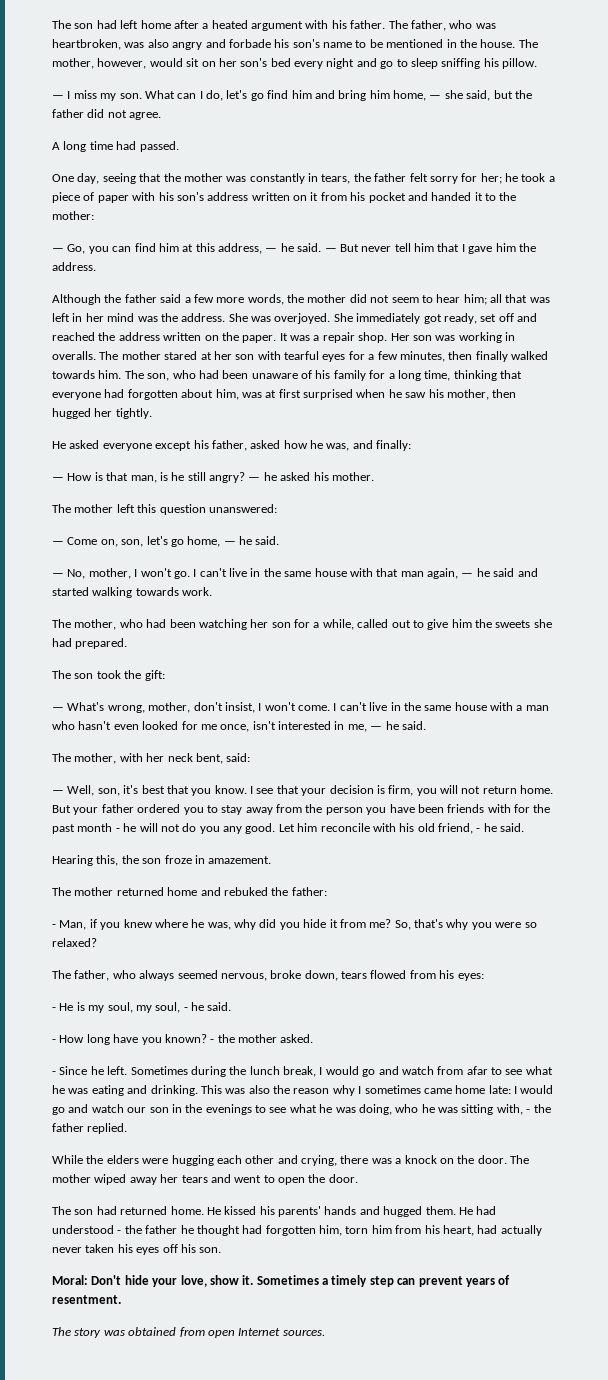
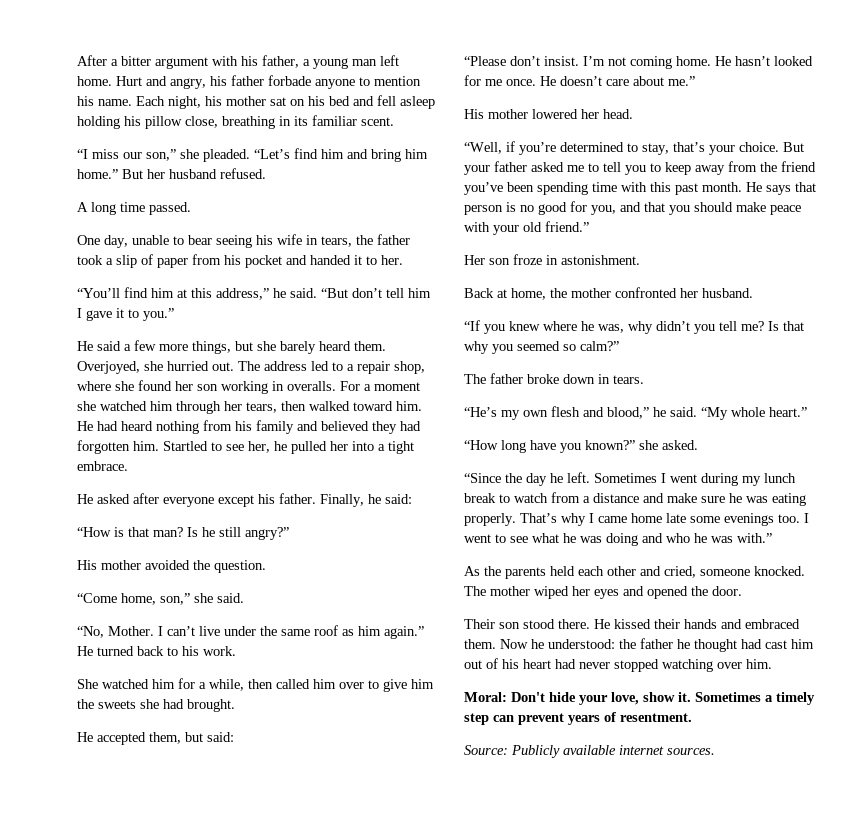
[52,20,496,31] [52,39,538,50] [52,58,537,69] [52,90,264,101] The son had left home after a heated argument with his father. The father, who was heartbroken, was also angry and forbade his son's name to be mentioned in the house. The mother, however, would sit on her son's bed every night and go to sleep sniffing his pillow. // — I miss my son. What can I do, let's go -> [77,55,399,69] [77,75,421,89] [77,95,435,109] [77,115,394,129] [77,149,290,162] After a bitter argument with his father, a young man left home. Hurt and angry, his father forbade anyone to mention his name. Each night, his mother sat on his bed and fell asleep holding his pillow close, breathing in its familiar scent. // “I miss our son,” she pleaded. “Let’s
[393,90,532,101] [52,109,162,120] home, — she said, but the father did not agree. -> [77,168,266,179] home.” But her husband refused.
[116,141,137,150] had -> (145, 207) none
[102,173,518,184] seeing that the mother was constantly in tears, the father felt sorry for her; he -> [132,234,410,248] unable to bear seeing his wife in tears, the father
[52,192,80,203] piece -> [116,255,137,268] slip
[132,192,319,201] with his son's address written on it -> (188, 263) none
[499,192,517,201] [52,211,94,220] [52,243,392,254] the mother: // — Go, you can find him at this address, — he said. — But never -> [381,255,403,265] [77,287,382,300] her. // “You’ll find him at this address,” he said. “But don’t
[437,243,460,252] that -> (431, 293) none
[495,243,536,252] [52,262,96,271] [52,294,550,305] [52,313,537,324] [52,332,515,343] [52,351,548,362] [52,370,522,381] [52,389,517,400] [52,408,152,419] him the address. // Although the father said a few more words, the mother did not seem to hear him; all that was left in her mind was the address. She was overjoyed. She immediately got ready, set off and reached the address written on the paper. It was a repair shop. Her son was working in overalls. The mother stared at her son with tearful eyes for a few minutes, then finally walked towards him. The son, who had been unaware of his family for a long time, thinking that everyone had forgotten about him, was at first surprised when he saw his mother, then hugged her tightly. -> [116,308,174,321] [77,340,386,354] [77,361,425,374] [77,380,420,394] [77,401,422,414] [77,420,421,434] [77,440,414,454] [77,461,128,471] it to you.” // He said a few more things, but she barely heard them. Overjoyed, she hurried out. The address led to a repair shop, where she found her son working in overalls. For a moment she watched him through her tears, then walked toward him. He had heard nothing from his family and believed they had forgotten him. Startled to see her, he pulled her into a tight embrace.
(100, 444) none -> [133,493,159,504] after
[211,440,412,451] [52,472,374,483] [52,504,277,515] [52,536,280,547] [52,568,538,579] [52,587,213,598] [52,619,411,630] father, asked how he was, and finally: // — How is that man, is he still angry? — he asked his mother. // The mother left this question unanswered: // — Come on, son, let's go home, — he said. // — No, mother, I won't go. I can't live in the same house with that man again, — he said and started walking towards work. // The mother, who had been watching her son for a while, called out -> [279,493,412,507] [77,527,289,540] [77,560,266,573] [77,593,244,605] [77,625,424,639] [77,646,236,656] [77,678,364,691] father. Finally, he said: // “How is that man? Is he still angry?” // His mother avoided the question. // “Come home, son,” she said. // “No, Mother. I can’t live under the same roof as him again.” He turned back to his work. // She watched him for a while, then called him over
[75,638,128,649] [52,670,165,681] [52,702,549,713] [52,721,426,732] [52,753,251,764] [52,785,554,796] [52,804,181,815] prepared. // The son took the gift: // — What's wrong, mother, don't insist, I won't come. I can't live in the same house with a man who hasn't even looked for me once, isn't interested in me, — he said. // The mother, with her neck bent, said: // — Well, son, it's best that you know. I see that your decision is firm, you will not return home. But your father ordered -> [187,699,235,712] [77,732,234,745] [464,56,813,69] [464,75,695,86] [464,109,633,119] [464,141,804,155] [464,161,621,175] brought. // He accepted them, but said: // “Please don’t insist. I’m not coming home. He hasn’t looked for me once. He doesn’t care about me.” // His mother lowered her head. // “Well, if you’re determined to stay, that’s your choice. But your father asked me to tell
[221,805,243,815] stay -> [665,162,691,175] keep
[325,804,551,815] [52,823,525,834] [52,855,272,866] [52,887,327,896] [52,919,97,930] person you have been friends with for the past month - he will not do you any good. Let him reconcile with his old friend, - he said. // Hearing this, the son froze in amazement. // The mother returned home and rebuked the father: // - Man, if -> [781,161,816,172] [464,182,816,195] [464,201,801,215] [464,221,589,235] [464,254,640,265] [464,287,753,300] [464,320,480,331] friend you’ve been spending time with this past month. He says that person is no good for you, and that you should make peace with your old friend.” // Her son froze in astonishment. // Back at home, the mother confronted her husband. // “If
[259,919,537,930] [52,938,97,947] [52,970,484,981] [52,1002,232,1013] [52,1034,314,1045] [52,1066,553,1077] [52,1085,554,1096] [52,1104,551,1115] [52,1123,128,1134] [52,1155,529,1166] [52,1174,358,1185] [52,1206,497,1217] [52,1225,122,1234] did you hide it from me? So, that's why you were so relaxed? // The father, who always seemed nervous, broke down, tears flowed from his eyes: // - He is my soul, my soul, - he said. // - How long have you known? - the mother asked. // - Since he left. Sometimes during the lunch break, I would go and watch from afar to see what he was eating and drinking. This was also the reason why I sometimes came home late: I would go and watch our son in the evenings to see what he was doing, who he was sitting with, - the father replied. // While the elders were hugging each other and crying, there was a knock on the door. The mother wiped away her tears and went to open the door. // The son had returned home. He kissed his parents' hands and hugged them. He had understood - -> [656,321,804,334] [464,341,619,354] [464,373,644,384] [464,406,807,420] [464,440,698,453] [464,472,796,486] [464,492,806,506] [464,513,809,526] [464,533,772,546] [464,566,805,579] [464,586,742,599] [464,619,800,629] [464,639,615,649] didn’t you tell me? Is that why you seemed so calm?” // The father broke down in tears. // “He’s my own flesh and blood,” he said. “My whole heart.” // “How long have you known?” she asked. // “Since the day he left. Sometimes I went during my lunch break to watch from a distance and make sure he was eating properly. That’s why I came home late some evenings too. I went to see what he was doing and who he was with.” // As the parents held each other and cried, someone knocked. The mother wiped her eyes and opened the door. // Their son stood there. He kissed their hands and embraced them. Now he understood:
[265,1225,542,1236] [52,1244,222,1255] forgotten him, torn him from his heart, had actually never taken his eyes off his son. -> [765,639,814,649] [464,658,772,672] cast him out of his heart had never stopped watching over him.
[52,1327,281,1338] The story was obtained from open Internet -> [464,745,664,758] Source: Publicly available internet

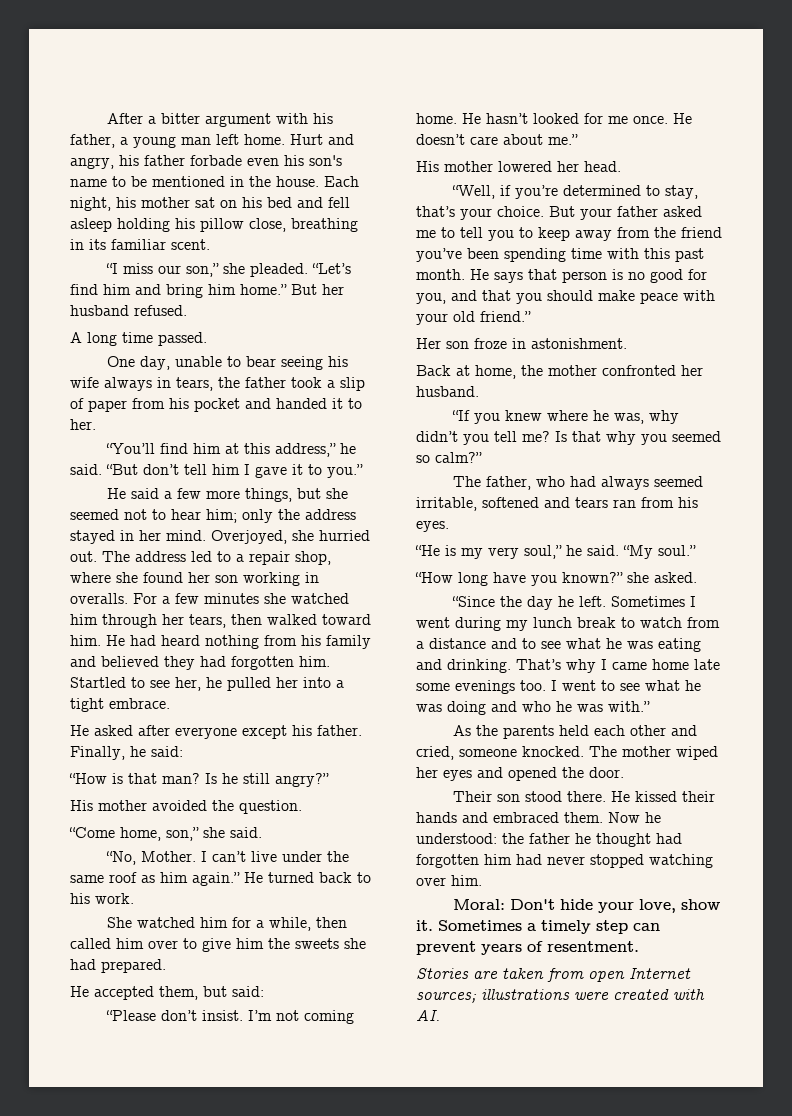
[315,76,421,89] [77,96,132,106] anyone to mention his name. -> [247,155,342,166] [70,176,319,187] even his son's name to be mentioned in the house.
(302, 239) none -> [104,377,152,391] always
[280,341,386,354] barely heard them. -> [70,509,356,523] [70,530,206,544] seemed not to hear him; only the address stayed in her mind.
[374,382,420,391] moment -> [175,593,259,604] few minutes
[187,699,235,712] brought. -> [101,959,166,973] prepared.
[490,373,644,384] [464,406,649,420] father broke down in tears. // “He’s my own flesh and blood,” -> [485,476,703,490] [416,497,698,511] [416,521,449,532] [415,545,562,559] father, who had always seemed irritable, softened and tears ran from his eyes. // “He is my very soul,”
[731,407,807,417] whole heart.” -> [658,545,696,556] soul.”
[667,493,725,503] make sure -> [522,638,601,649] to see what
[464,513,516,526] properly. -> [416,659,511,673] and drinking.
[765,639,814,649] [464,658,551,669] cast him out of his heart -> [416,854,512,868] forgotten him
[464,745,715,758] Source: Publicly available internet sources. -> [416,968,691,982] [416,989,705,1003] [416,1010,440,1021] Stories are taken from open Internet sources; illustrations were created with AI.

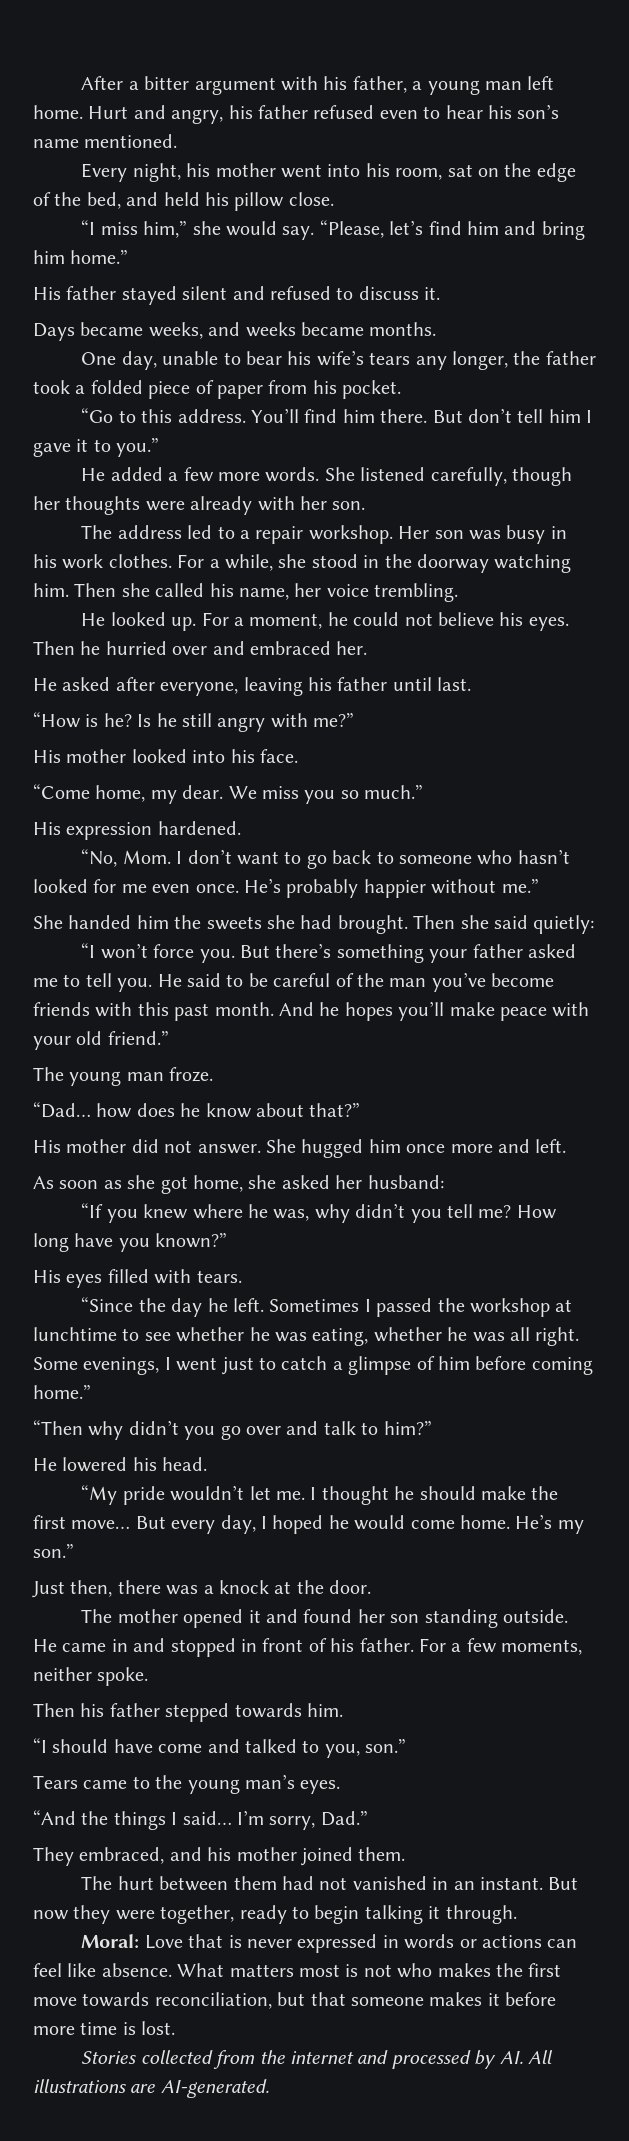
[190,155,342,166] [70,176,359,187] [70,197,350,211] [70,218,358,232] [70,239,210,250] [105,263,351,277] forbade even his son's name to be mentioned in the house. Each night, his mother sat on his bed and fell asleep holding his pillow close, breathing in its familiar scent. // “I miss our son,” she pleaded. “Let’s -> [313,104,560,119] [33,134,178,148] [81,163,576,182] [33,192,334,211] [81,220,424,240] refused even to hear his son’s name mentioned. // Every night, his mother went into his room, sat on the edge of the bed, and held his pillow close. // “I miss him,” she would say. “Please, let’s
[291,284,344,295] [70,305,187,316] [70,332,207,346] But her husband refused. // A long time passed. -> [33,286,441,305] [33,322,437,341] // His father stayed silent and refused to discuss it. // Days became weeks, and weeks became months.
[280,356,348,370] [70,377,213,391] seeing his wife always in tears, -> [287,350,508,370] his wife’s tears any longer,
[340,377,365,391] slip -> [90,380,191,399] folded piece
[194,398,362,412] [70,419,96,430] [105,443,356,457] [70,464,138,475] pocket and handed it to her. // “You’ll find him at this address,” he said. “But -> [342,380,402,399] [81,408,463,423] pocket. // “Go to this address. You’ll find him there. But
[130,488,159,499] said -> [110,467,163,481] added
[244,488,348,502] [70,509,356,523] [70,530,370,544] [70,551,97,562] things, but she seemed not to hear him; only the address stayed in her mind. Overjoyed, she hurried out. -> [265,467,572,486] [33,496,366,515] words. She listened carefully, though her thoughts were already with her son. //
[295,551,331,565] [70,572,319,586] [70,593,349,604] [70,614,371,628] [70,635,371,649] [70,656,330,670] [70,677,344,691] [70,698,170,712] [70,725,362,739] [70,746,183,760] shop, where she found her son working in overalls. For a few minutes she watched him through her tears, then walked toward him. He had heard nothing from his family and believed they had forgotten him. Startled to see her, he pulled her into a tight embrace. // He asked after everyone except his father. Finally, he said: -> [308,525,567,544] [33,554,572,573] [33,583,459,602] [81,612,569,631] [33,641,368,655] [33,677,472,696] workshop. Her son was busy in his work clothes. For a while, she stood in the doorway watching him. Then she called his name, her voice trembling. // He looked up. For a moment, he could not believe his eyes. Then he hurried over and embraced her. // He asked after everyone, leaving his father until last.
[128,773,200,784] that man? -> [103,713,132,727] he?
[275,773,329,787] [70,800,302,814] [69,827,262,841] [105,851,349,865] [70,872,371,886] [70,893,134,904] [106,917,347,931] [70,938,231,952] angry?” // His mother avoided the question. // “Come home, son,” she said. // “No, Mother. I can’t live under the same roof as him again.” He turned back to his work. // She watched him for a while, then called him over to give -> [217,712,355,732] [33,749,298,763] [33,784,424,804] [33,821,241,840] [81,849,570,869] [33,878,539,898] [33,915,132,929] angry with me?” // His mother looked into his face. // “Come home, my dear. We miss you so much.” // His expression hardened. // “No, Mom. I don’t want to go back to someone who hasn’t looked for me even once. He’s probably happier without me.” // She handed
[101,959,166,973] [70,986,264,1000] [105,1010,354,1024] [416,113,692,124] [416,134,578,145] [416,161,621,172] [451,185,698,199] [416,206,575,220] prepared. // He accepted them, but said: // “Please don’t insist. I’m not coming home. He hasn’t looked for me once. He doesn’t care about me.” // His mother lowered her head. // “Well, if you’re determined to stay, that’s your choice. But -> [337,915,595,934] [81,943,424,963] brought. Then she said quietly: // “I won’t force you. But there’s something
[488,227,722,241] [416,248,704,262] [416,269,707,283] [416,290,593,304] you to keep away from the friend you’ve been spending time with this past month. He says that person is no good for you, and that you should -> [117,972,555,992] [33,1001,445,1021] you. He said to be careful of the man you’ve become friends with this past month. And he hopes you’ll
[416,338,627,349] [416,365,703,379] [416,386,479,397] Her son froze in astonishment. // Back at home, the mother confronted her husband. -> [33,1067,214,1086] [33,1102,361,1118] [33,1139,567,1158] [33,1175,444,1194] The young man froze. // “Dad… how does he know about that?” // His mother did not answer. She hugged him once more and left. // As soon as she got home, she asked her husband:
[555,431,721,445] [416,452,482,463] [452,476,703,490] [416,497,698,511] [416,521,449,532] [415,545,696,559] [415,572,453,583] Is that why you seemed so calm?” // The father, who had always seemed irritable, softened and tears ran from his eyes. // “He is my very soul,” he said. “My soul.” // “How -> [516,1205,557,1219] How
[627,572,697,583] she asked. -> [33,1269,242,1288] // His eyes filled with tears.
[416,617,720,631] [416,638,701,652] [416,659,720,673] [416,680,701,694] [416,701,650,715] [452,725,697,739] [416,746,718,760] [416,767,624,781] [452,791,715,802] [416,812,661,823] [416,833,682,847] [416,854,713,868] [416,875,482,886] [452,899,720,913] [416,920,660,934] [416,941,639,955] [416,968,691,982] [416,989,705,1003] [416,1010,440,1021] went during my lunch break to watch from a distance and to see what he was eating and drinking. That’s why I came home late some evenings too. I went to see what he was doing and who he was with.” // As the parents held each other and cried, someone knocked. The mother wiped her eyes and opened the door. // Their son stood there. He kissed their hands and embraced them. Now he understood: the father he thought had forgotten him had never stopped watching over him. // Moral: Don't hide your love, show it. Sometimes a timely step can prevent years of resentment. // Stories are taken from open Internet sources; illustrations were created with AI. -> [376,1298,573,1317] [33,1327,580,1346] [33,1356,593,1375] [33,1384,91,1399] [33,1420,432,1440] [33,1457,208,1472] [81,1485,559,1505] [33,1514,584,1534] [33,1543,74,1558] [32,1580,372,1598] [81,1609,568,1628] [33,1638,583,1657] [33,1667,149,1686] [33,1703,343,1722] [33,1738,407,1758] [33,1774,341,1794] [33,1810,368,1830] [33,1847,406,1866] [81,1876,579,1891] [33,1905,517,1924] [81,1934,578,1953] [33,1963,562,1978] [33,1992,557,2009] [33,2021,176,2035] [81,2050,553,2069] [33,2079,269,2098] passed the workshop at lunchtime to see whether he was eating, whether he was all right. Some evenings, I went just to catch a glimpse of him before coming home.” // “Then why didn’t you go over and talk to him?” // He lowered his head. // “My pride wouldn’t let me. I thought he should make the first move… But every day, I hoped he would come home. He’s my son.” // Just then, there was a knock at the door. // The mother opened it and found her son standing outside. He came in and stopped in front of his father. For a few moments, neither spoke. // Then his father stepped towards him. // “I should have come and talked to you, son.” // Tears came to the young man’s eyes. // “And the things I said… I’m sorry, Dad.” // They embraced, and his mother joined them. // The hurt between them had not vanished in an instant. But now they were together, ready to begin talking it through. // Moral: Love that is never expressed in words or actions can feel like absence. What matters most is not who makes the first move towards reconciliation, but that someone makes it before more time is lost. // Stories collected from the internet and processed by AI. All illustrations are AI-generated.

